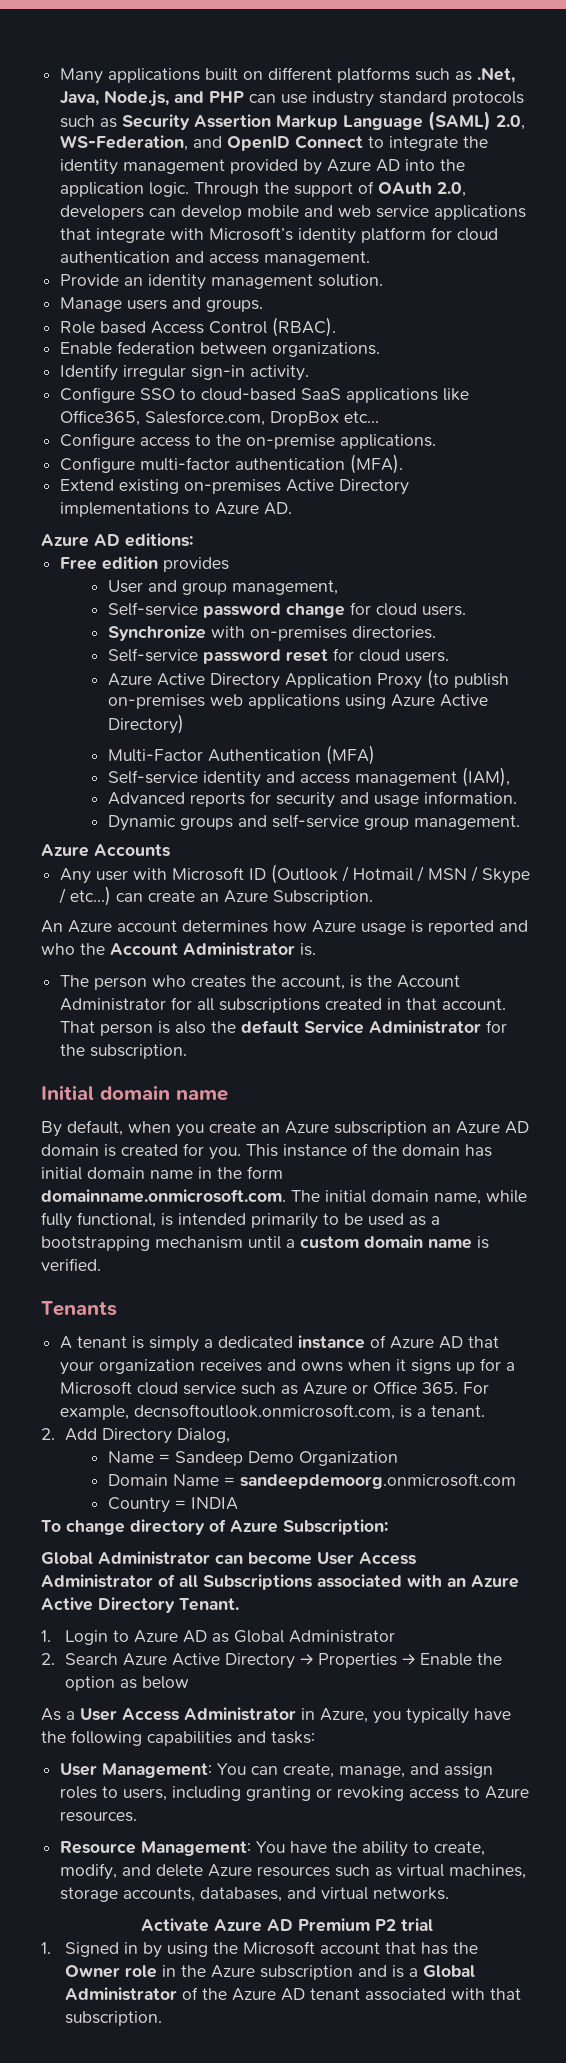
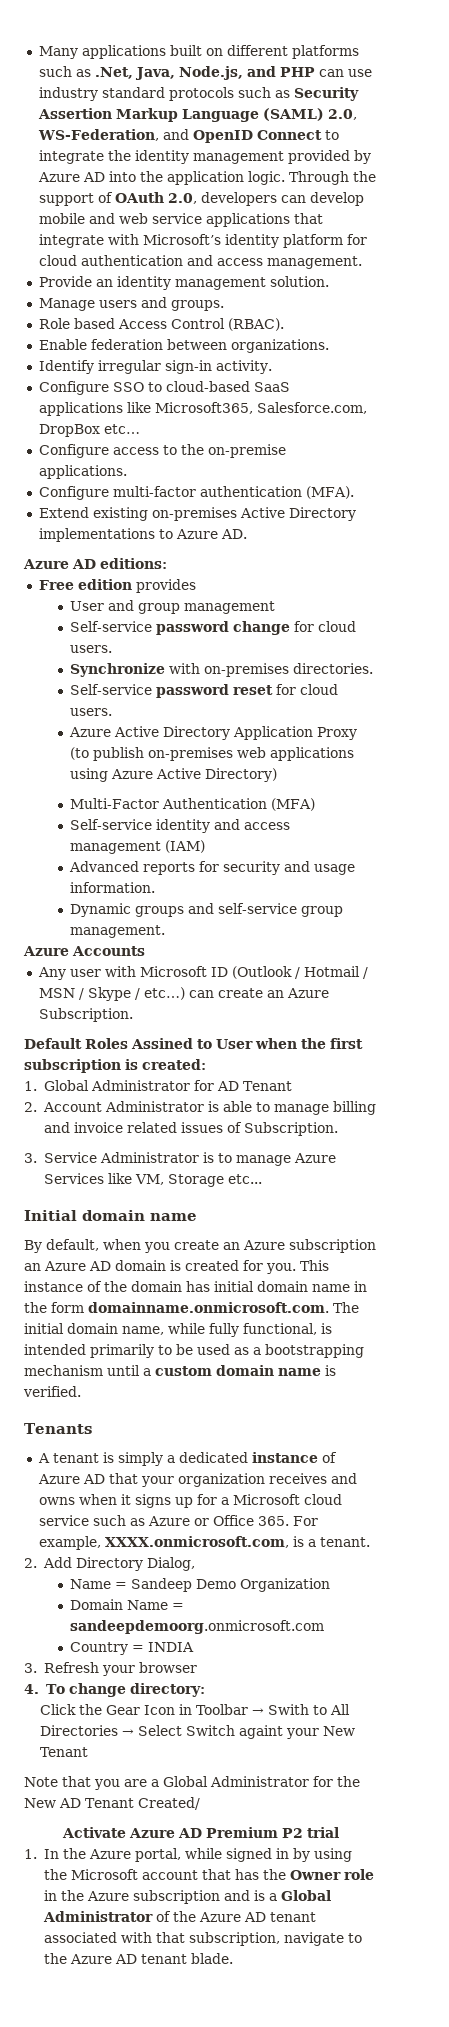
[60,410,141,426] Office365, -> [154,402,253,414] Microsoft365,
[231,580,338,595] management, -> [183,601,275,614] management
[461,767,510,787] (IAM), -> [164,840,205,853] (IAM)
[41,920,528,935] [41,942,316,956] [60,975,461,990] [60,997,507,1013] [60,1020,508,1036] [60,1044,188,1059] An Azure account determines how Azure usage is reported and who the Account Administrator is. // The person who creates the account, is the Account Administrator for all subscriptions created in that account. That person is also the default Service Administrator for the subscription. -> [24,1038,363,1049] [24,1059,206,1073] [24,1080,292,1091] [24,1101,376,1115] [43,1122,338,1136] [24,1152,336,1166] [43,1173,262,1187] Default Roles Assined to User when the first subscription is created: // 1. Global Administrator for AD Tenant // 2. Account Administrator is able to manage billing and invoice related issues of Subscription. // 3. Service Administrator is to manage Azure Services like VM, Storage etc...
[134,1404,396,1420] decnsoftoutlook.onmicrosoft.com, -> [104,1536,289,1548] XXXX.onmicrosoft.com,
[41,1519,388,1535] [41,1551,416,1565] [41,1574,519,1590] [41,1597,239,1613] [41,1630,395,1645] [41,1653,502,1669] [64,1676,189,1691] [41,1707,511,1724] [41,1730,315,1746] [60,1763,494,1778] [60,1786,530,1801] [60,1811,138,1822] [60,1841,486,1857] [60,1863,527,1880] [60,1887,450,1902] To change directory of Azure Subscription: // Global Administrator can become User Access Administrator of all Subscriptions associated with an Azure Active Directory Tenant. // 1. Login to Azure AD as Global Administrator // 2. Search Azure Active Directory → Properties → Enable the option as below // As a User Access Administrator in Azure, you typically have the following capabilities and tasks: // User Management: You can create, manage, and assign roles to users, including granting or revoking access to Azure resources. // Resource Management: You have the ability to create, modify, and delete Azure resources such as virtual machines, storage accounts, databases, and virtual networks. -> [24,1662,197,1676] [24,1683,205,1697] [39,1704,351,1715] [39,1725,355,1739] [39,1747,89,1757] [24,1776,360,1790] [24,1797,200,1810] 3. Refresh your browser // 4. To change directory: // Click the Gear Icon in Toolbar → Swith to All Directories → Select Switch againt your New Tenant // Note that you are a Global Administrator for the New AD Tenant Created/
[64,1942,119,1957] Signed -> [43,1848,272,1862] In the Azure portal, while signed
[64,2011,162,2026] subscription. -> [188,1932,362,1946] [43,1953,233,1964] subscription, navigate to the Azure AD tenant blade.

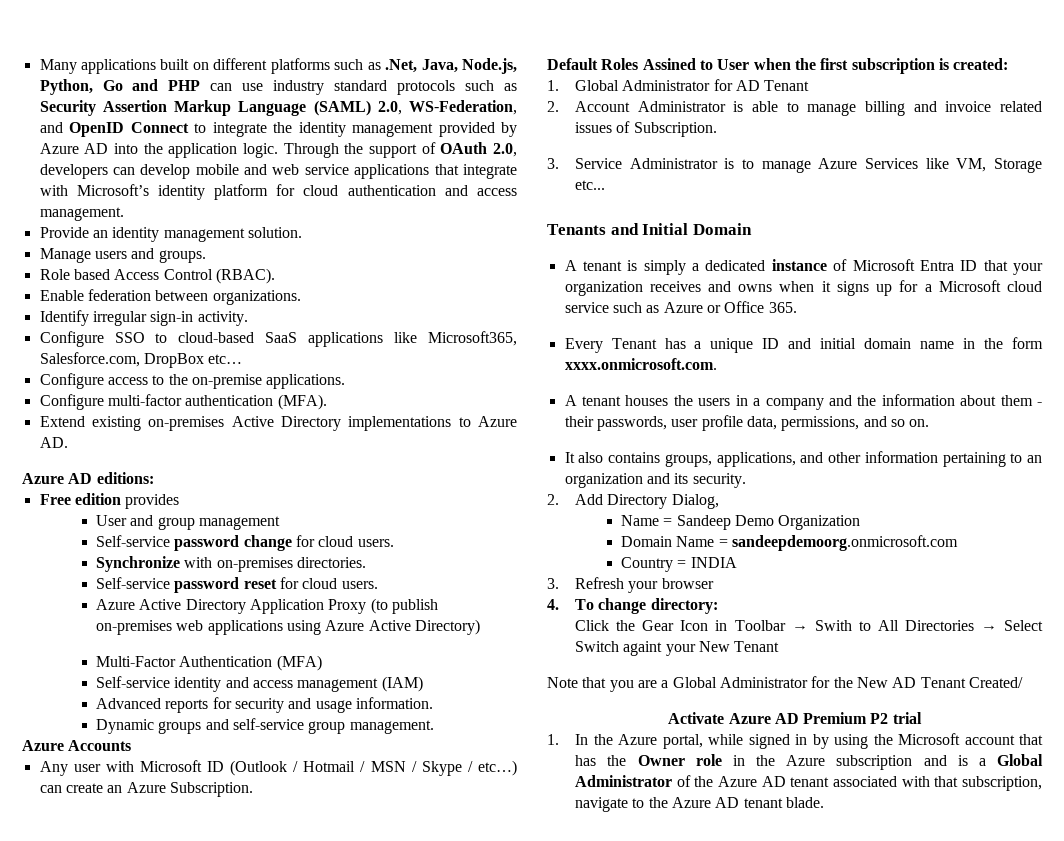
(243, 73) none -> [39,79,123,95] Python, Go
[24,1210,197,1221] [24,1239,376,1253] [24,1260,329,1274] [24,1281,367,1292] [24,1302,359,1313] [24,1323,332,1337] [24,1344,364,1358] [24,1365,336,1376] [23,1386,81,1397] [24,1423,92,1434] Initial domain name // By default, when you create an Azure subscription an Azure AD domain is created for you. This instance of the domain has initial domain name in the form domainname.onmicrosoft.com. The initial domain name, while fully functional, is intended primarily to be used as a bootstrapping mechanism until a custom domain name is verified. // Tenants -> [547,223,752,235] Tenants and Initial Domain
[37,1474,105,1484] Azure AD -> [852,259,978,271] Microsoft Entra ID
[292,1516,318,1526] [38,1536,370,1550] For example, XXXX.onmicrosoft.com, is a tenant. -> [564,337,1043,353] [564,358,717,370] [564,394,1042,410] [564,415,930,431] [564,451,1042,467] [564,473,746,488] // Every Tenant has a unique ID and initial domain name in the form xxxx.onmicrosoft.com. // A tenant houses the users in a company and the information about them - their passwords, user profile data, permissions, and so on. // It also contains groups, applications, and other information pertaining to an organization and its security.

